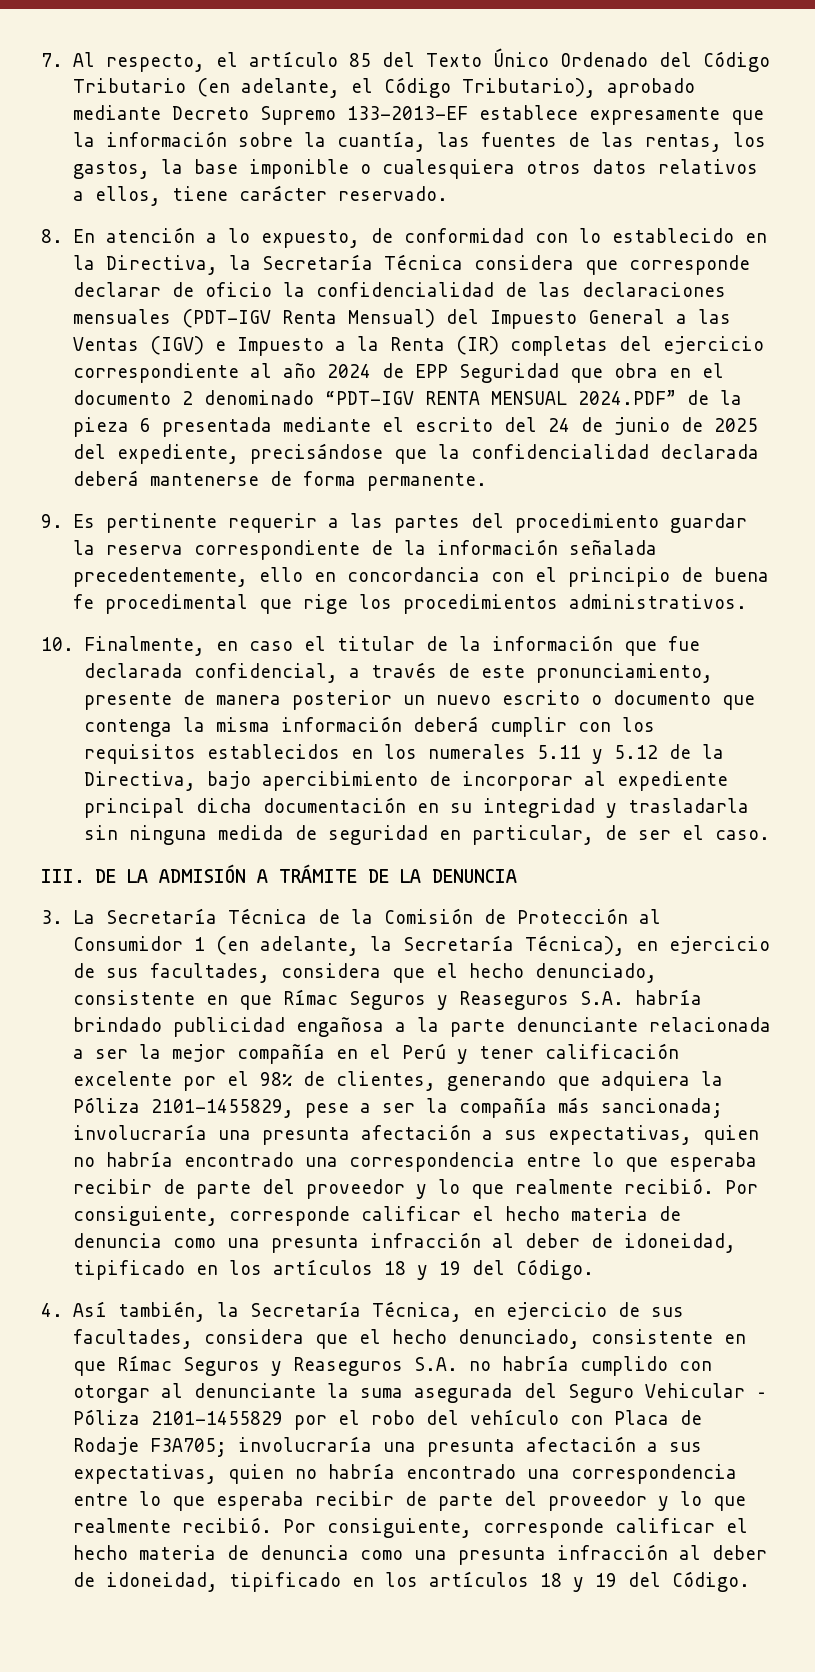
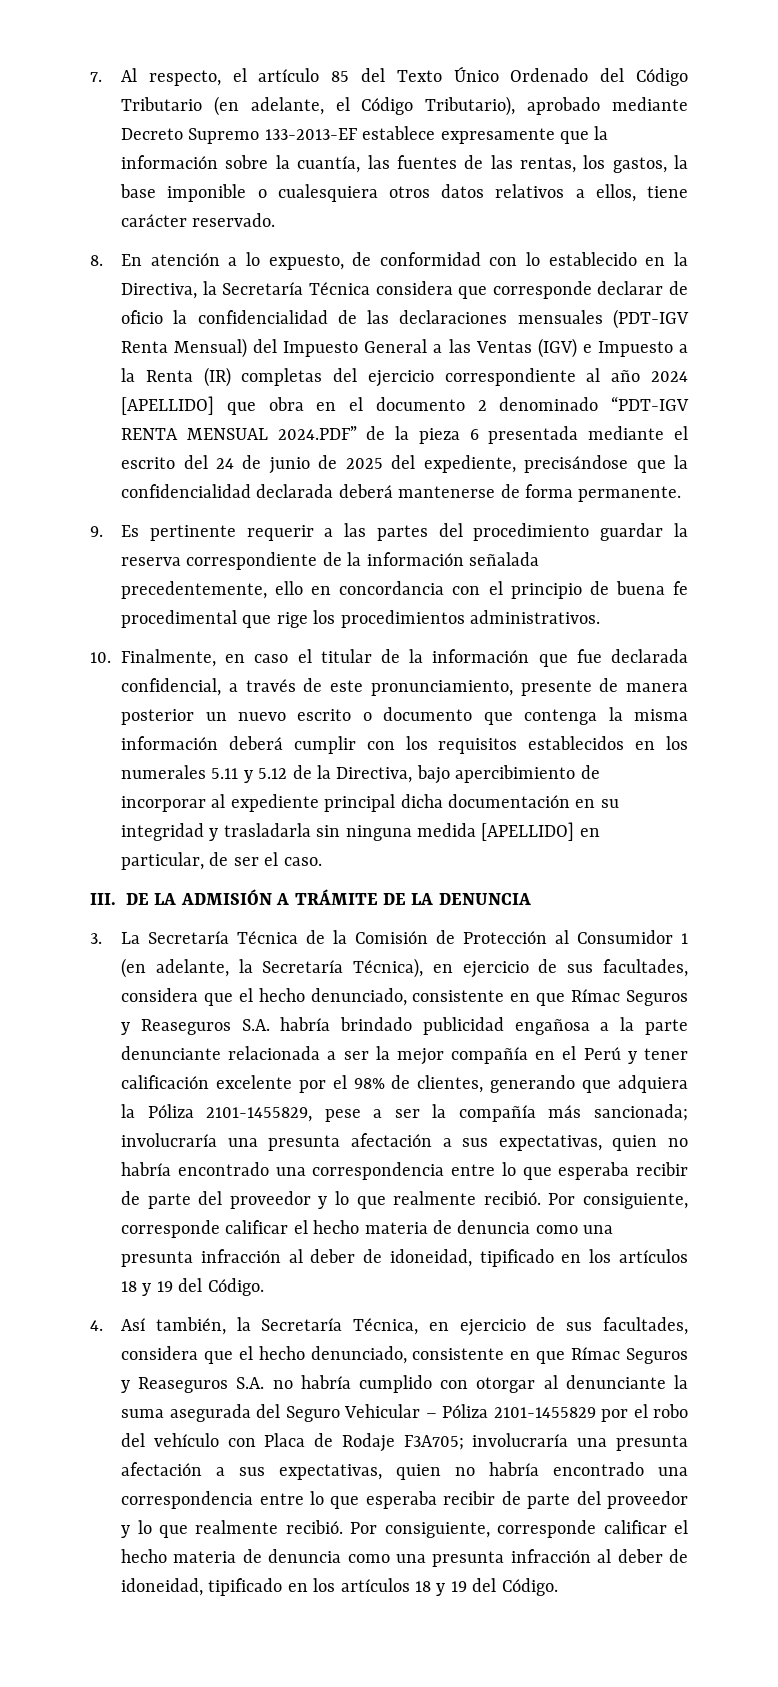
[381,363,559,383] de EPP Seguridad -> [121,396,215,415] [APELLIDO]
[294,825,428,845] de seguridad -> [481,822,575,841] [APELLIDO]

